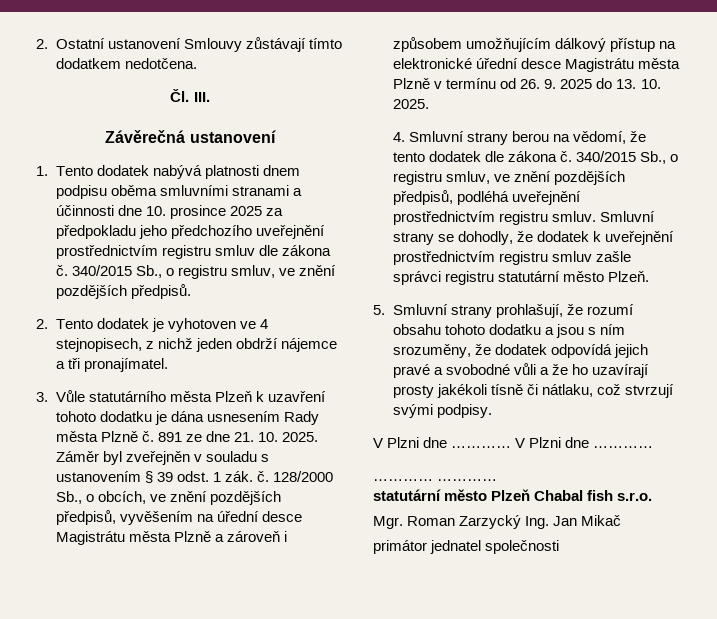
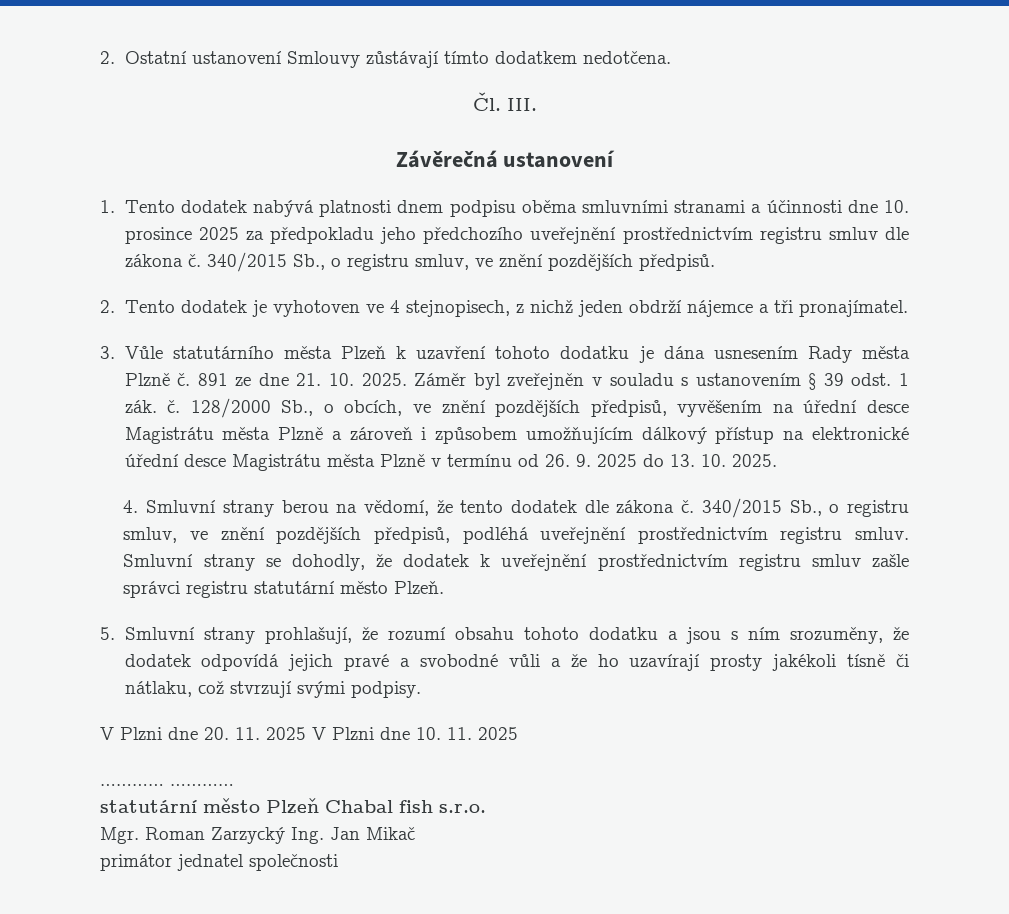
[451,437,654,448] ………… V Plzni dne ………… -> [204,727,518,740] 20. 11. 2025 V Plzni dne 10. 11. 2025

